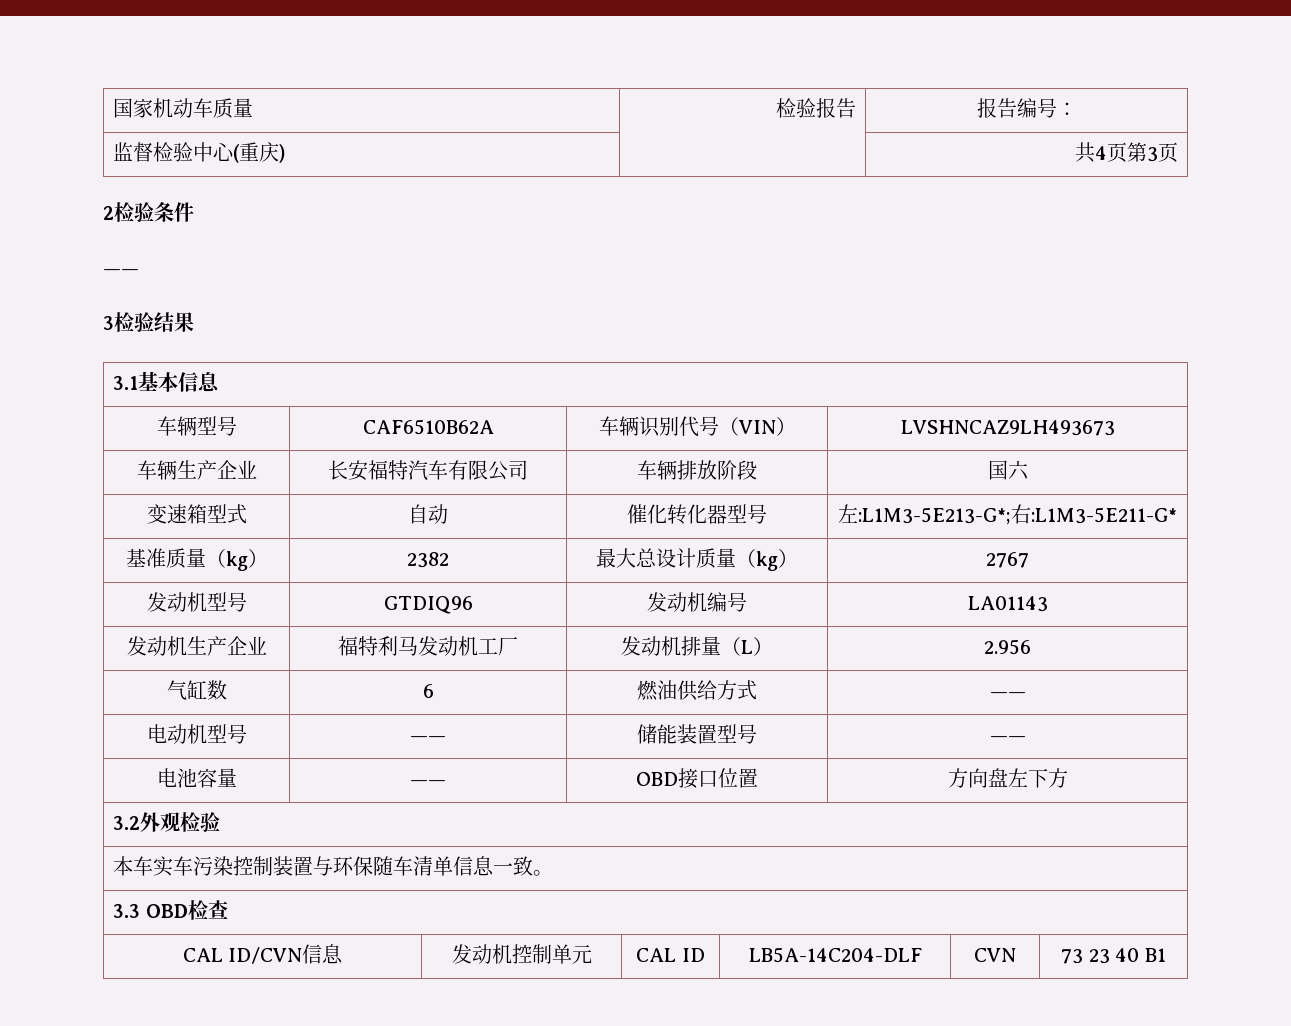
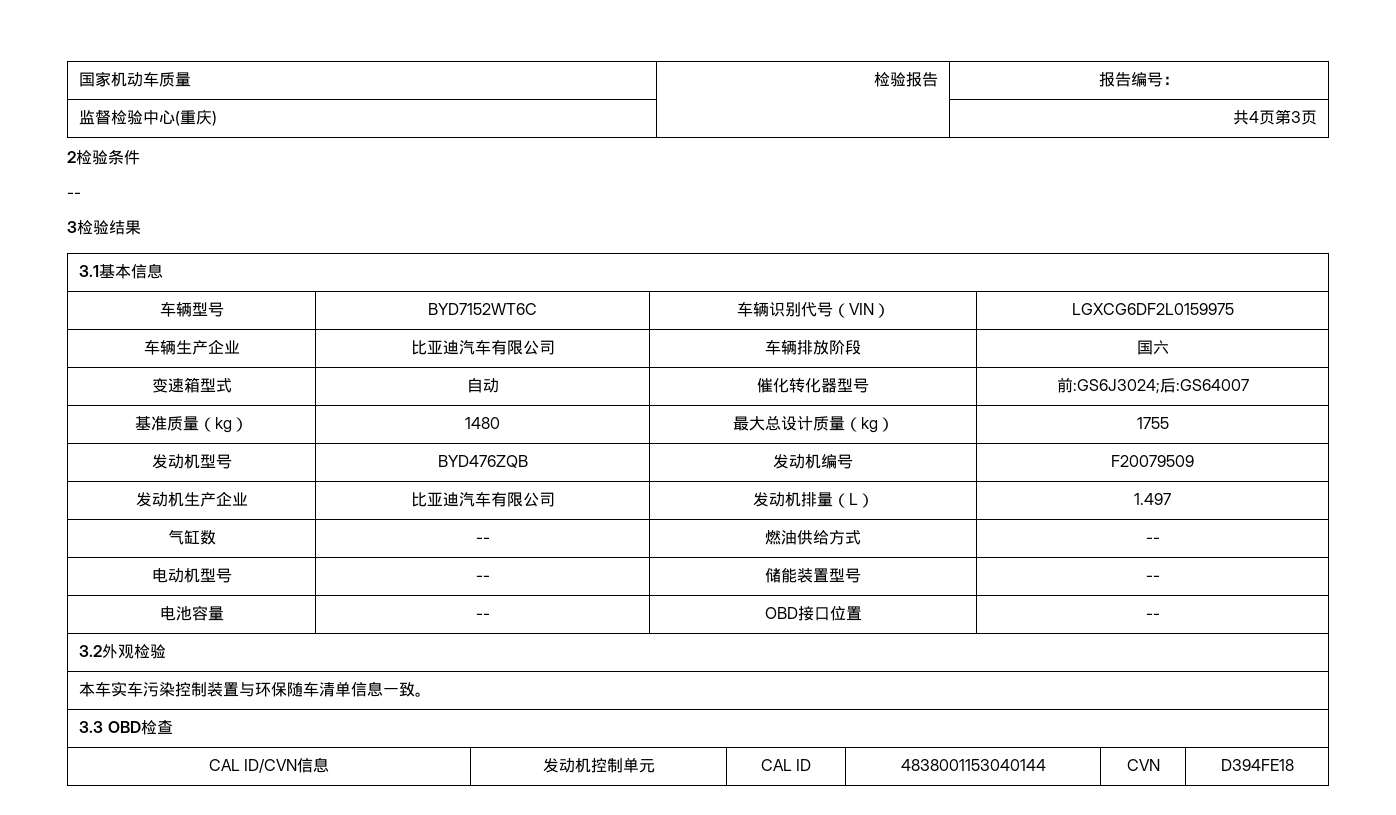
[103,269,139,275] —— -> [67,192,81,198] --
[362,419,494,435] CAF6510B62A -> [428,303,537,315] BYD7152WT6C
[900,420,1115,436] LVSHNCAZ9LH493673 -> [1071,303,1234,315] LGXCG6DF2L0159975
[328,460,408,481] 长安福特 -> [410,340,459,355] 比亚迪
[838,504,1177,525] 左:L1M3-5E213-G*;右:L1M3-5E211-G* -> [1056,377,1249,394] 前:GS6J3024;后:GS64007
[407,552,449,568] 2382 -> [465,417,500,429] 1480
[986,552,1029,568] 2767 -> [1136,417,1169,429] 1755
[383,596,473,614] GTDIQ96 -> [437,455,528,468] BYD476ZQB
[967,596,1048,612] LA01143 -> [1111,455,1194,467] F20079509
[338,636,518,656] 福特利马发动机工厂 -> [410,492,555,507] 比亚迪汽车有限公司
[984,639,1031,655] 2.956 -> [1134,493,1171,505] 1.497
[422,684,434,698] 6 -> [475,537,490,543] --
[989,692,1026,698] —— -> [1145,537,1160,543] --
[410,736,446,742] —— -> [475,575,490,581] --
[989,736,1026,742] —— -> [1145,575,1160,581] --
[410,780,446,786] —— -> [475,613,490,619] --
[947,768,1068,788] 方向盘左下方 -> [1145,613,1160,619] --
[748,947,922,963] LB5A-14C204-DLF -> [900,759,1046,771] 4838001153040144
[1061,948,1166,964] 73 23 40 B1 -> [1220,759,1294,771] D394FE18

